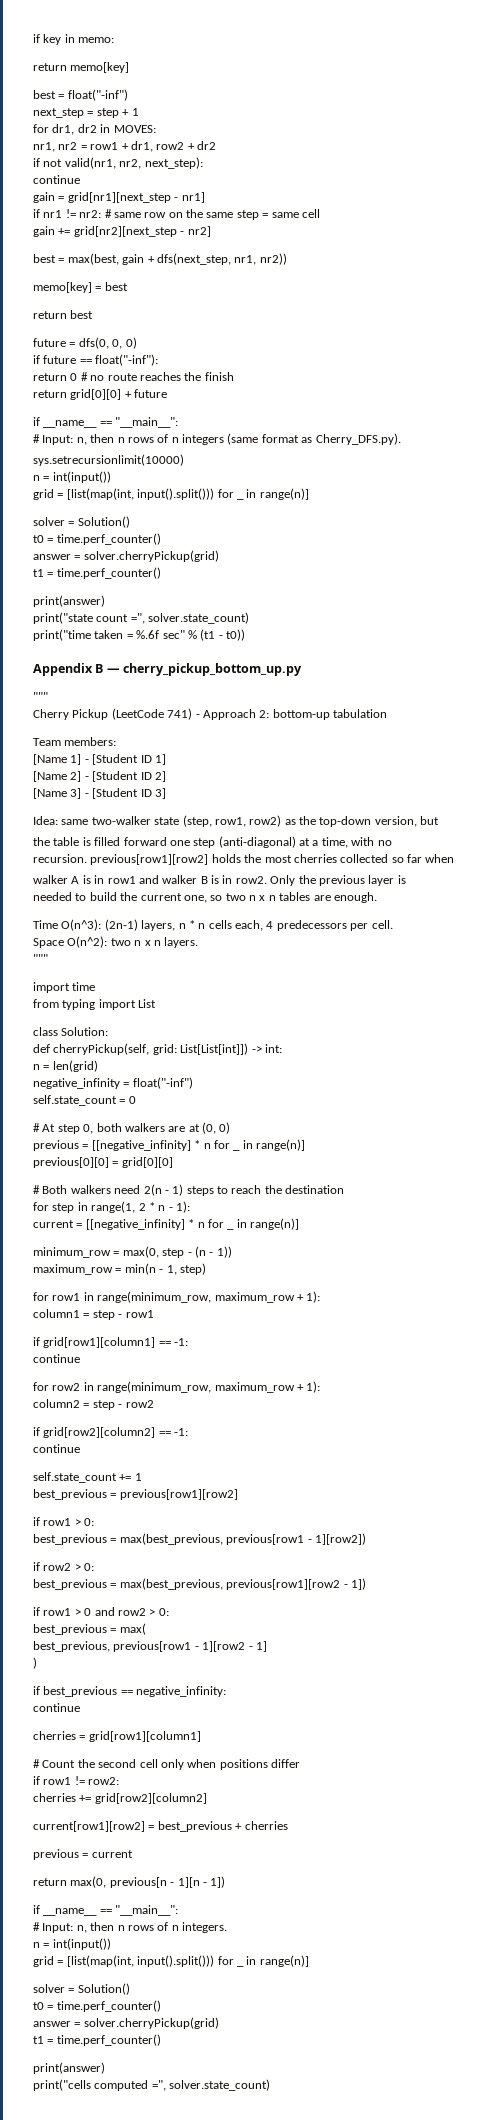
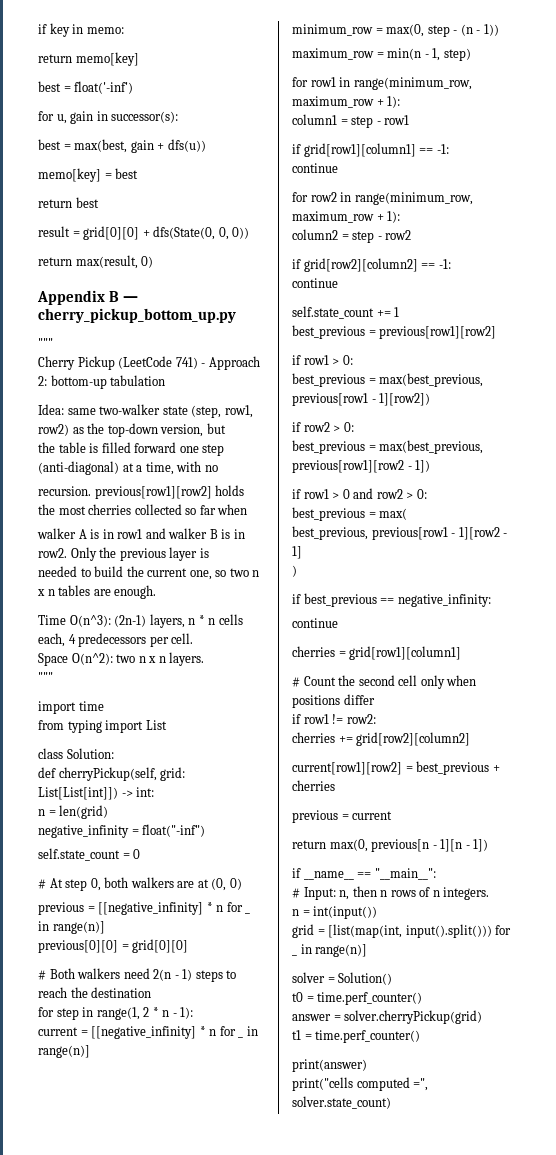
[67,89,128,101] [33,108,139,118] [33,124,156,135] [33,141,216,152] [33,157,203,169] [33,175,80,184] [33,192,205,203] [33,209,320,220] [33,226,211,237] float("-inf") // next_step = step + 1 // for dr1, dr2 in MOVES: // nr1, nr2 = row1 + dr1, row2 + dr2 // if not valid(nr1, nr2, next_step): // continue // gain = grid[nr1][next_step - nr1] // if nr1 != nr2: # same row on the same step = same cell // gain += grid[nr2][next_step - nr2] -> [74,81,134,94] [38,111,179,124] float('-inf') // for u, gain in successor(s):
[156,253,287,265] dfs(next_step, nr1, nr2)) -> [167,139,206,152] dfs(u))
[33,337,137,349] [33,354,159,366] [33,372,234,381] [33,389,168,400] [33,417,179,428] [33,433,401,445] [33,454,184,466] [33,471,111,483] [33,488,234,500] [236,498,244,500] [246,488,309,500] [33,516,130,528] [33,533,161,545] [33,550,219,562] [33,567,161,579] [33,595,105,607] [33,612,250,624] [33,629,245,641] future = dfs(0, 0, 0) // if future == float("-inf"): // return 0 # no route reaches the finish // return grid[0][0] + future // if __name__ == "__main__": // # Input: n, then n rows of n integers (same format as Cherry_DFS.py). // sys.setrecursionlimit(10000) // n = int(input()) // grid = [list(map(int, input().split())) for _ in range(n)] // solver = Solution() // t0 = time.perf_counter() // answer = solver.cherryPickup(grid) // t1 = time.perf_counter() // print(answer) // print("state count =", solver.state_count) // print("time taken = %.6f sec" % (t1 - t0)) -> [38,226,250,240] [38,255,154,269] result = grid[0][0] + dfs(State(0, 0, 0)) // return max(result, 0)
[33,737,117,746] [33,754,166,765] [33,771,166,782] [33,788,166,799] // Team members: // [Name 1] - [Student ID 1] // [Name 2] - [Student ID 2] // [Name 3] - [Student ID 3] -> (166, 380) none

